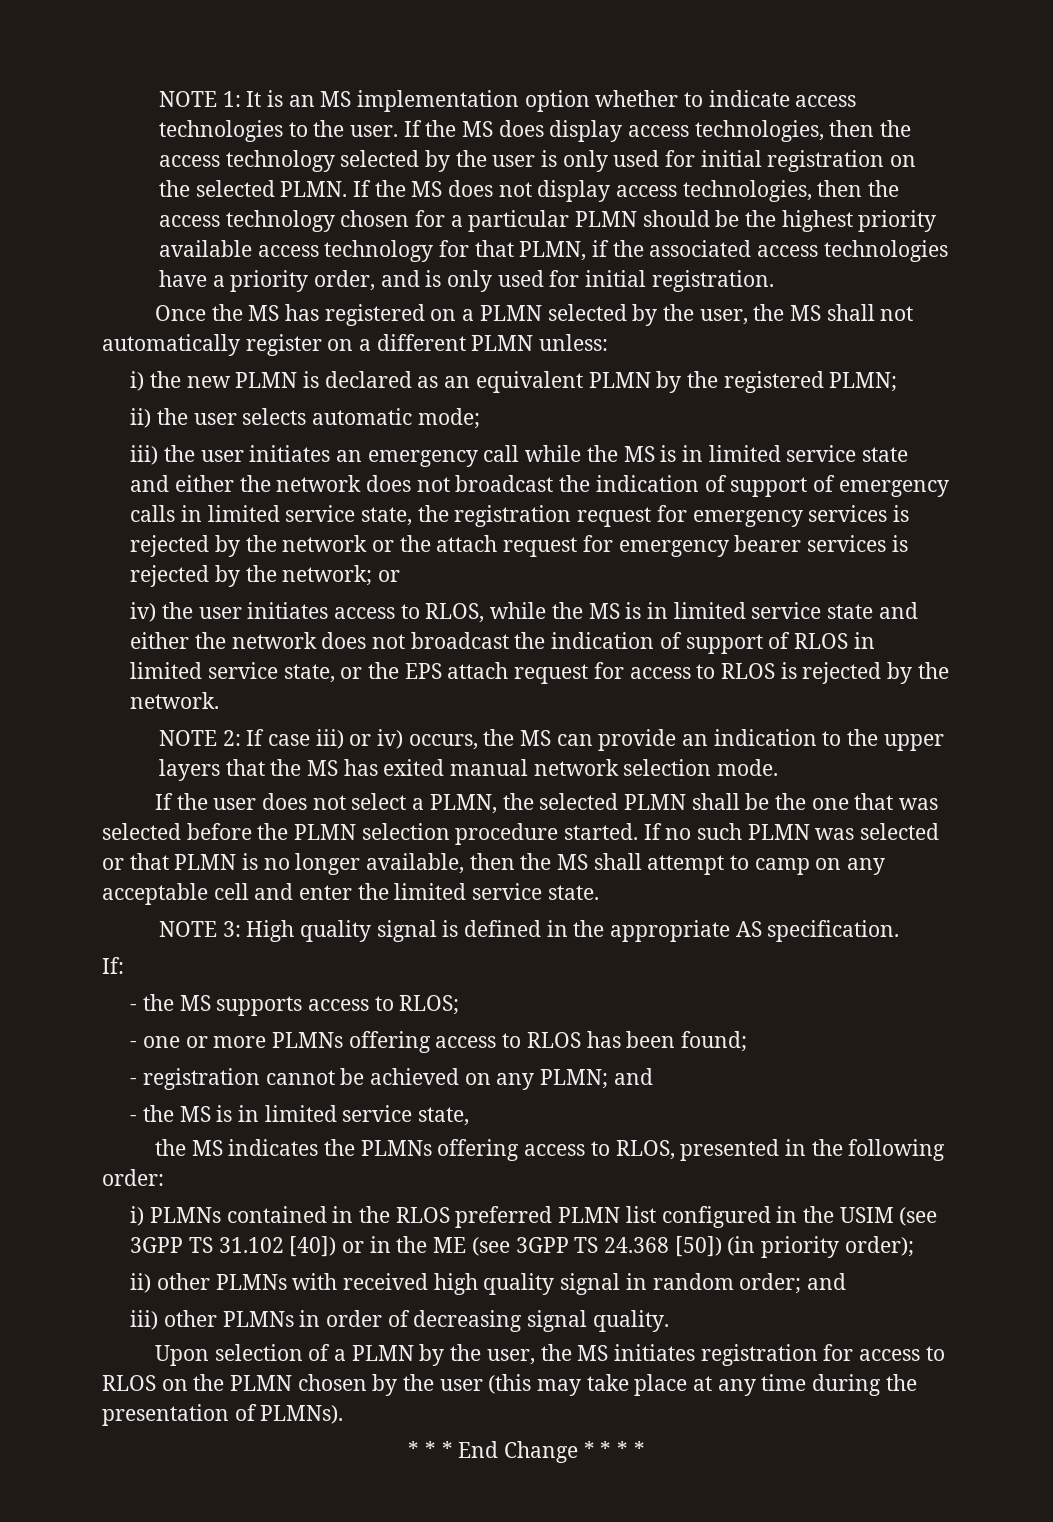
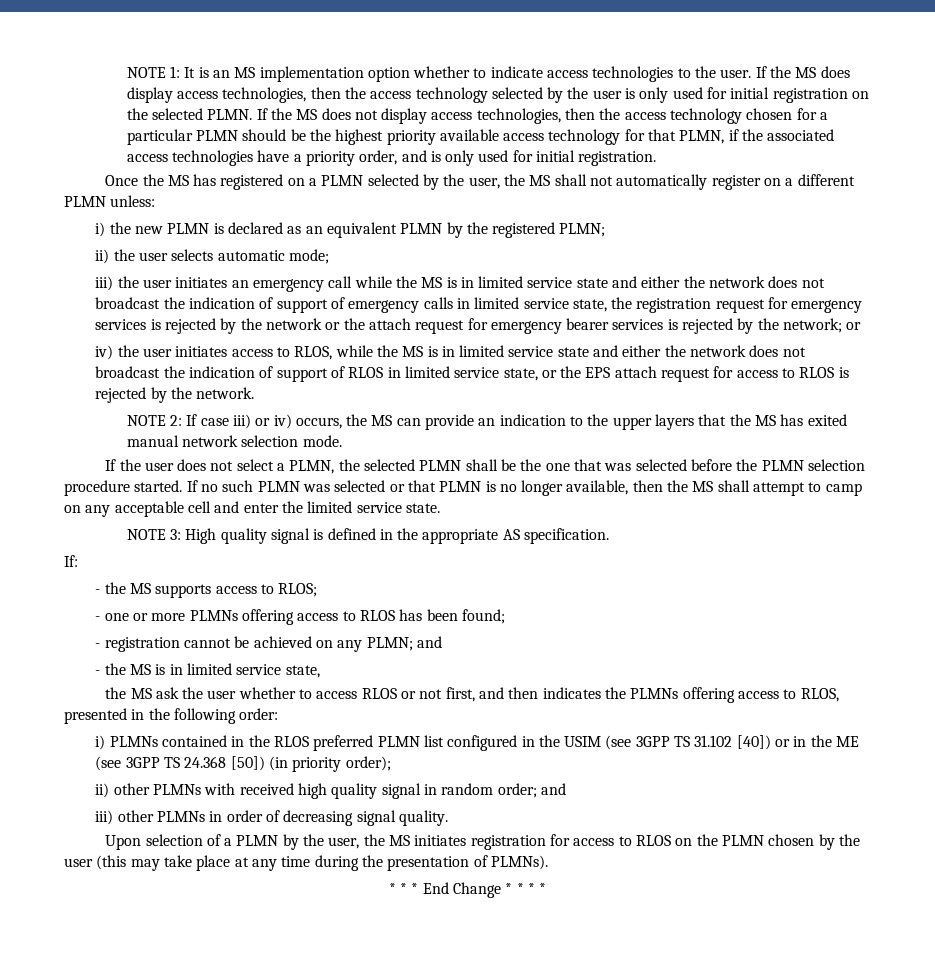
(223, 1148) none -> [155,687,539,702] ask the user whether to access RLOS or not first, and then

